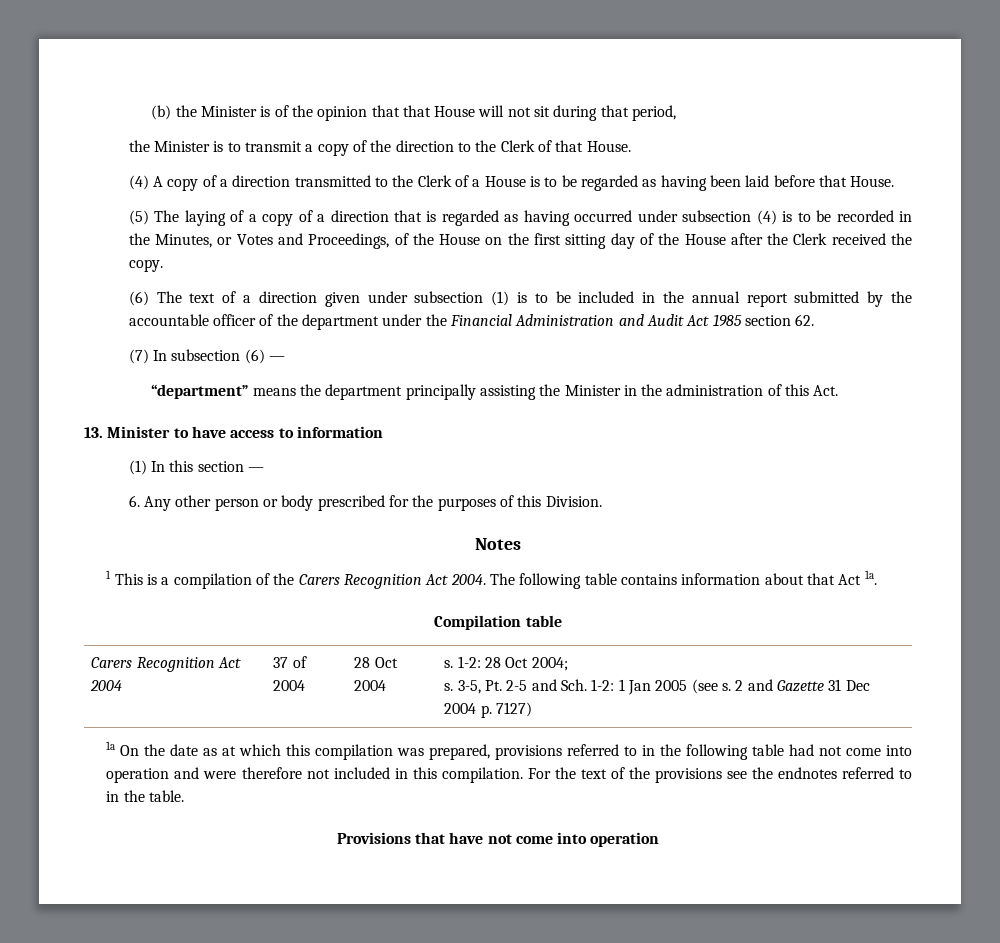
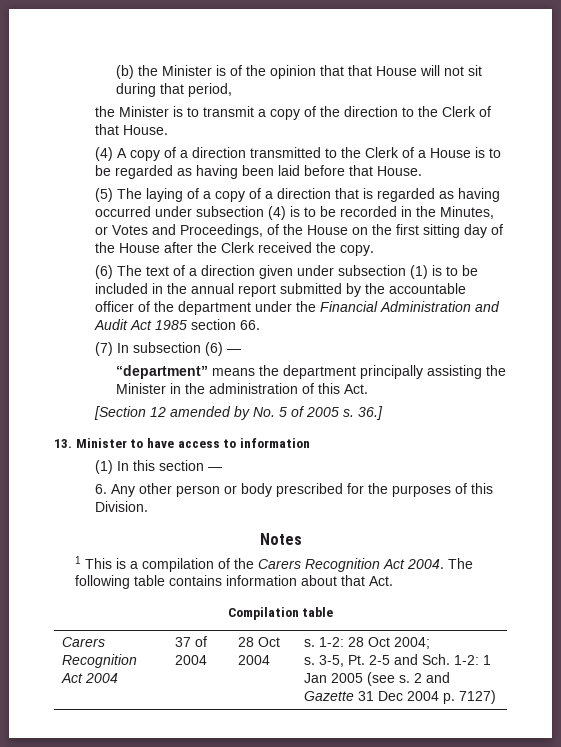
[795,314,815,326] 62. -> [240,320,261,330] 66.
(839, 390) none -> [94,406,384,420] // [Section 12 amended by No. 5 of 2005 s. 36.]
[838,570,877,585] Act 1a. -> [368,576,393,586] Act.
[106,741,912,760] [106,767,913,783] [106,790,185,802] [336,832,660,847] // 1a On the date as at which this compilation was prepared, provisions referred to in the following table had not come into operation and were therefore not included in this compilation. For the text of the provisions see the endnotes referred to in the table. // Provisions that have not come into operation -> (497, 697) none

